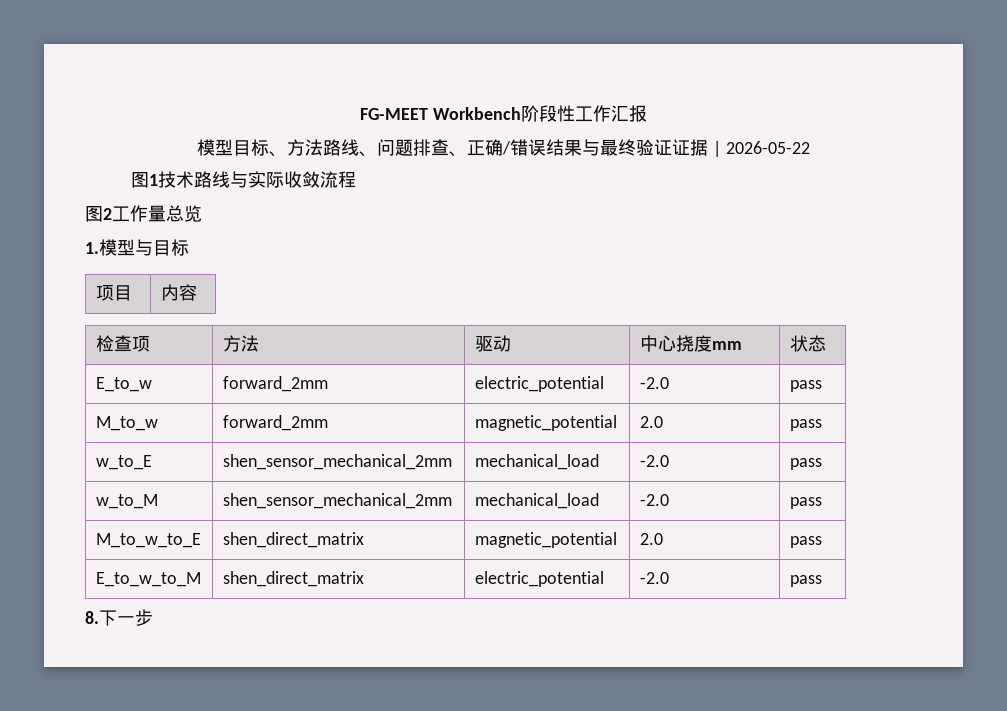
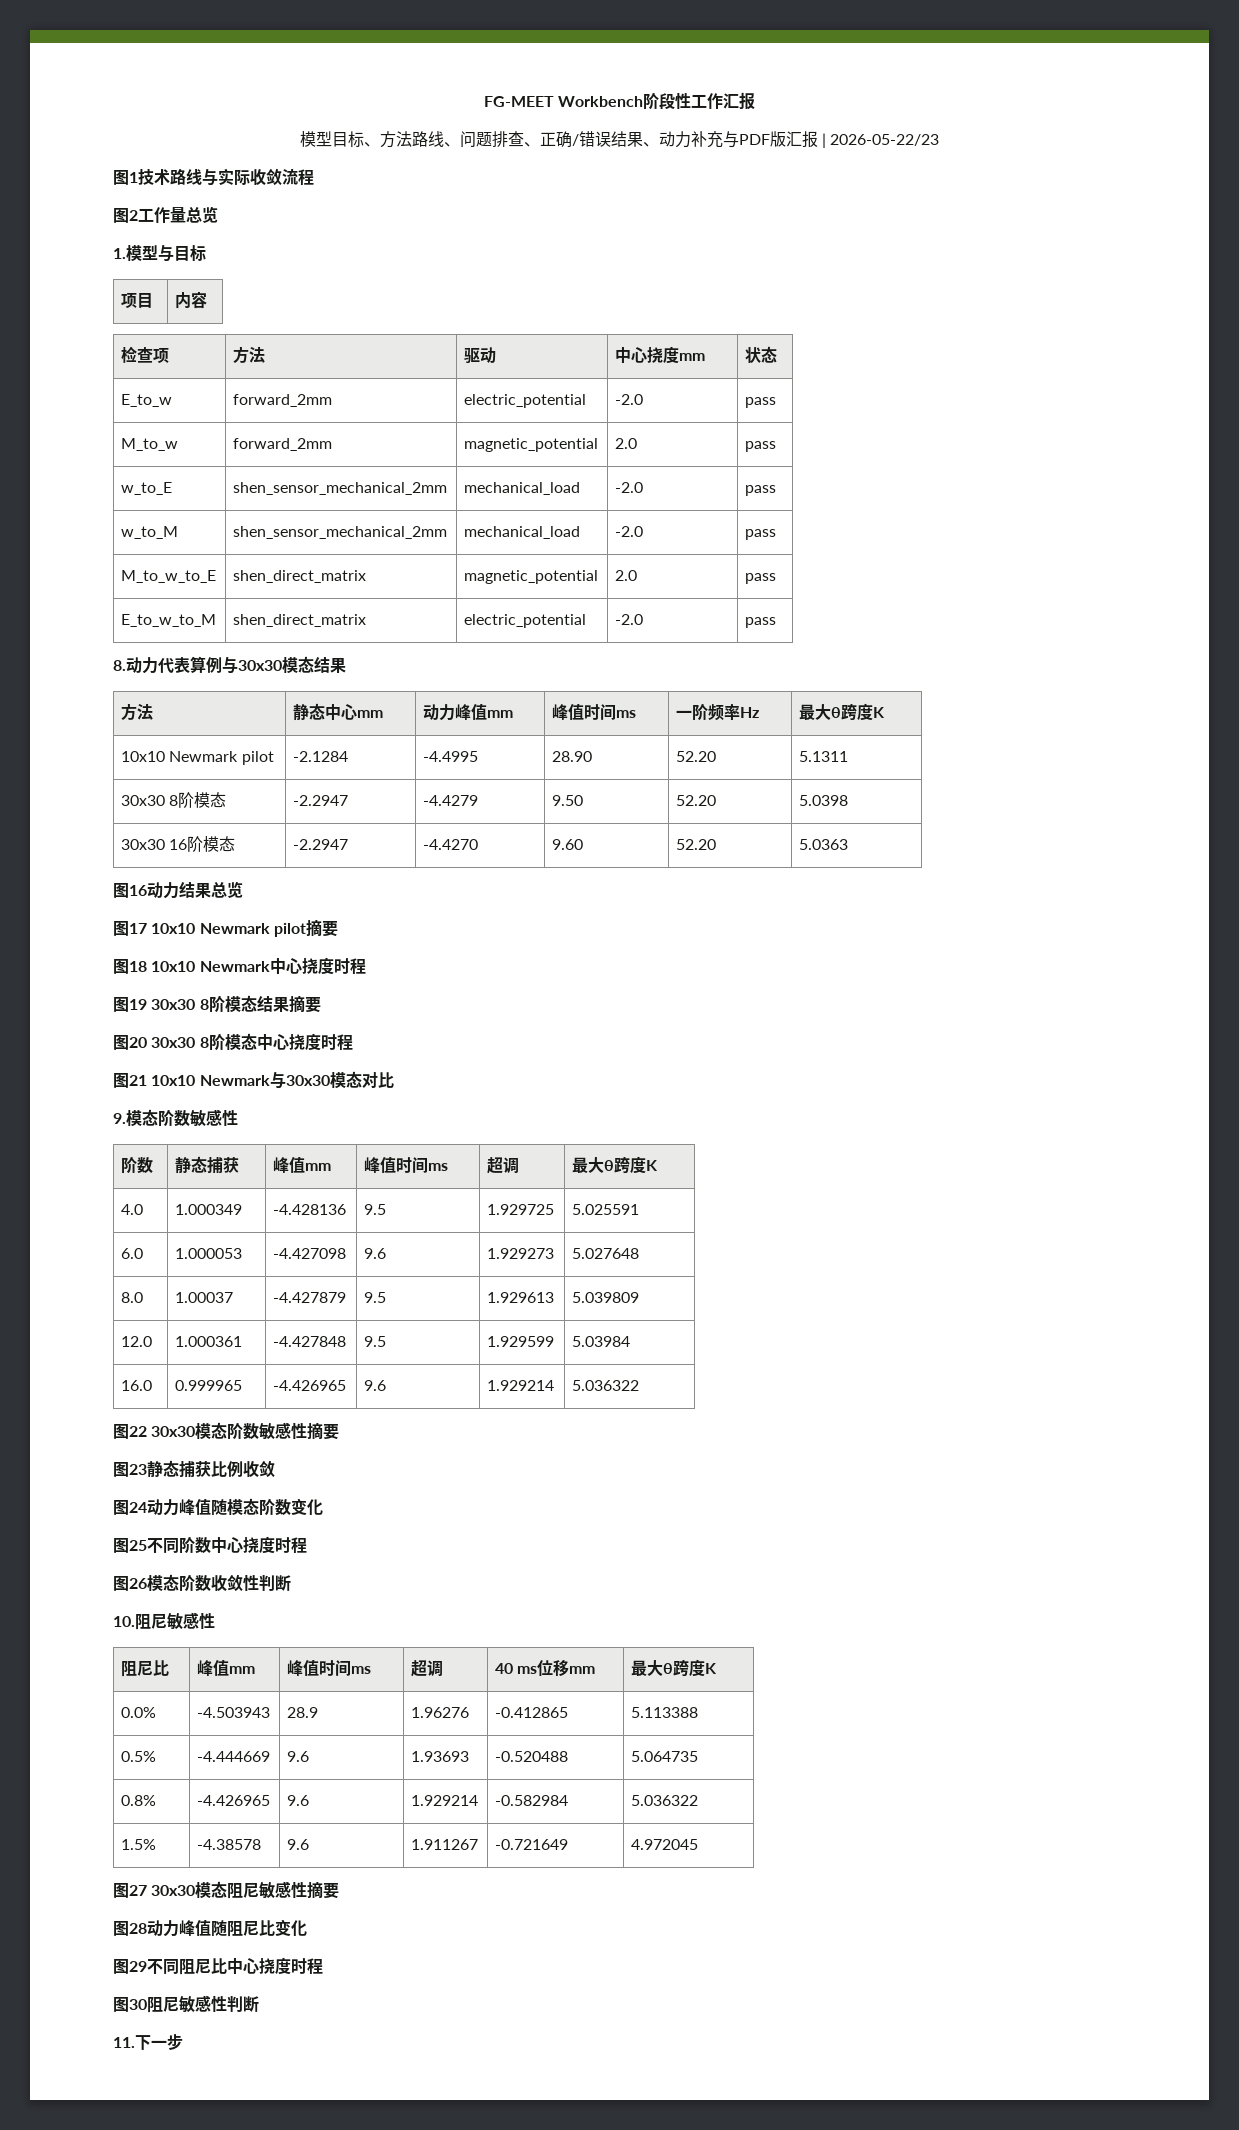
[582,139,810,157] 与最终验证证据 | 2026-05-22 -> [642,131,940,148] 、动力补充与PDF版汇报 | 2026-05-22/23
(99, 617) none -> [126,656,346,674] [121,703,154,721] [293,703,384,721] [423,704,514,721] [552,704,637,720] [676,703,760,721] [799,703,886,721] [121,751,274,765] [293,751,349,762] [423,751,479,762] [552,751,593,762] [676,751,717,762] [799,751,849,762] [121,792,227,808] [293,795,349,806] [423,795,479,806] [552,795,584,806] [676,795,717,806] [799,795,849,806] [121,836,236,852] [293,839,349,850] [423,839,479,850] [552,839,584,850] [676,839,717,850] [799,839,849,850] [113,881,243,899] [113,919,338,937] [113,957,366,975] [113,995,321,1013] [113,1033,353,1051] [113,1071,394,1089] [113,1109,238,1127] [121,1156,154,1174] [175,1156,240,1174] [273,1157,332,1173] [364,1157,449,1173] [487,1157,520,1174] [572,1156,659,1174] [121,1204,144,1215] [175,1204,243,1215] [273,1204,347,1215] [364,1204,387,1215] [487,1204,555,1215] [572,1204,640,1215] [121,1248,144,1259] [175,1248,243,1259] [273,1248,347,1259] [364,1248,387,1259] [487,1248,555,1259] [572,1248,640,1259] [121,1292,144,1303] [175,1292,234,1303] [273,1292,347,1303] [364,1292,387,1303] [487,1292,555,1303] [572,1292,640,1303] [121,1336,153,1347] [175,1336,243,1347] [273,1336,347,1347] [364,1336,387,1347] [487,1336,555,1347] [572,1336,631,1347] [121,1380,153,1391] [175,1380,243,1391] [273,1380,347,1391] [364,1380,387,1391] [487,1380,555,1391] [572,1380,640,1391] [113,1422,340,1440] [113,1460,275,1478] [113,1498,323,1516] [113,1536,307,1554] [113,1574,291,1592] [113,1612,215,1630] [121,1660,170,1677] [197,1660,256,1676] [287,1660,372,1676] [411,1660,444,1677] [495,1660,596,1677] [631,1659,718,1677] [121,1707,157,1718] [197,1707,271,1718] [287,1707,319,1718] [411,1707,470,1718] [495,1707,569,1718] [631,1707,699,1718] [121,1751,157,1762] [197,1751,271,1762] [287,1751,310,1762] [411,1751,470,1762] [495,1751,569,1762] [631,1751,699,1762] [121,1795,157,1806] [197,1795,271,1806] [287,1795,310,1806] [411,1795,479,1806] [495,1795,569,1806] [631,1795,699,1806] [121,1839,157,1850] [197,1839,262,1850] [287,1839,310,1850] [411,1839,479,1850] [495,1839,569,1850] [631,1839,699,1850] [113,1881,340,1899] [113,1919,307,1937] [113,1957,323,1975] [113,1995,259,2013] [113,2037,135,2048] 动力代表算例与30x30模态结果 // 方法 | 静态中心mm | 动力峰值mm | 峰值时间ms | 一阶频率Hz | 最大θ跨度K // 10x10 Newmark pilot | -2.1284 | -4.4995 | 28.90 | 52.20 | 5.1311 // 30x30 8阶模态 | -2.2947 | -4.4279 | 9.50 | 52.20 | 5.0398 // 30x30 16阶模态 | -2.2947 | -4.4270 | 9.60 | 52.20 | 5.0363 // 图16动力结果总览 // 图17 10x10 Newmark pilot摘要 // 图18 10x10 Newmark中心挠度时程 // 图19 30x30 8阶模态结果摘要 // 图20 30x30 8阶模态中心挠度时程 // 图21 10x10 Newmark与30x30模态对比 // 9.模态阶数敏感性 // 阶数 | 静态捕获 | 峰值mm | 峰值时间ms | 超调 | 最大θ跨度K // 4.0 | 1.000349 | -4.428136 | 9.5 | 1.929725 | 5.025591 // 6.0 | 1.000053 | -4.427098 | 9.6 | 1.929273 | 5.027648 // 8.0 | 1.00037 | -4.427879 | 9.5 | 1.929613 | 5.039809 // 12.0 | 1.000361 | -4.427848 | 9.5 | 1.929599 | 5.03984 // 16.0 | 0.999965 | -4.426965 | 9.6 | 1.929214 | 5.036322 // 图22 30x30模态阶数敏感性摘要 // 图23静态捕获比例收敛 // 图24动力峰值随模态阶数变化 // 图25不同阶数中心挠度时程 // 图26模态阶数收敛性判断 // 10.阻尼敏感性 // 阻尼比 | 峰值mm | 峰值时间ms | 超调 | 40 ms位移mm | 最大θ跨度K // 0.0% | -4.503943 | 28.9 | 1.96276 | -0.412865 | 5.113388 // 0.5% | -4.444669 | 9.6 | 1.93693 | -0.520488 | 5.064735 // 0.8% | -4.426965 | 9.6 | 1.929214 | -0.582984 | 5.036322 // 1.5% | -4.38578 | 9.6 | 1.911267 | -0.721649 | 4.972045 // 图27 30x30模态阻尼敏感性摘要 // 图28动力峰值随阻尼比变化 // 图29不同阻尼比中心挠度时程 // 图30阻尼敏感性判断 // 11.

